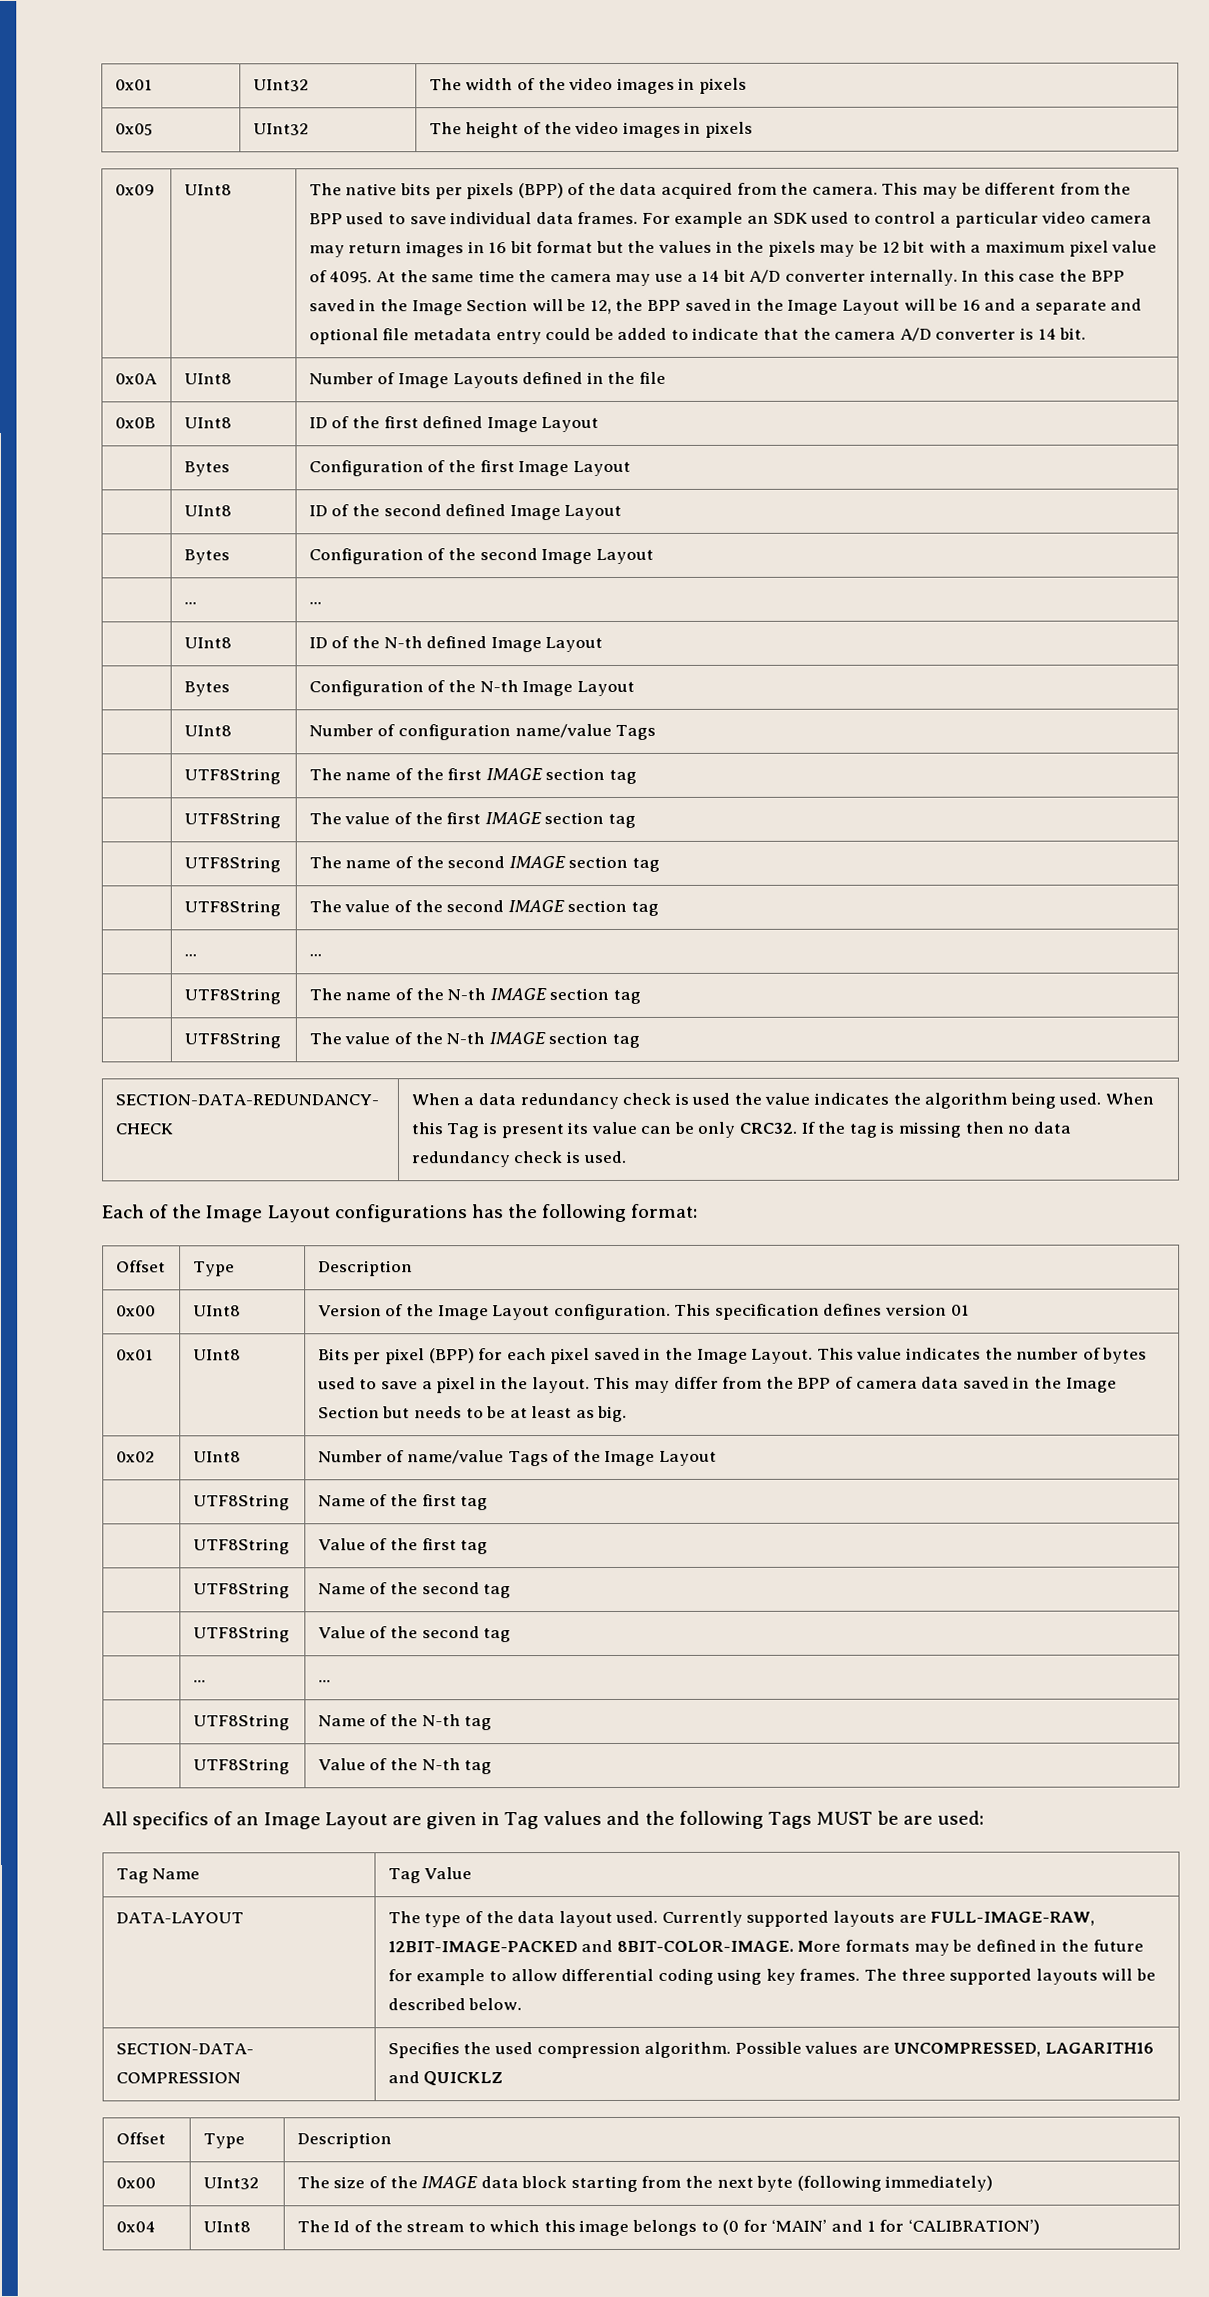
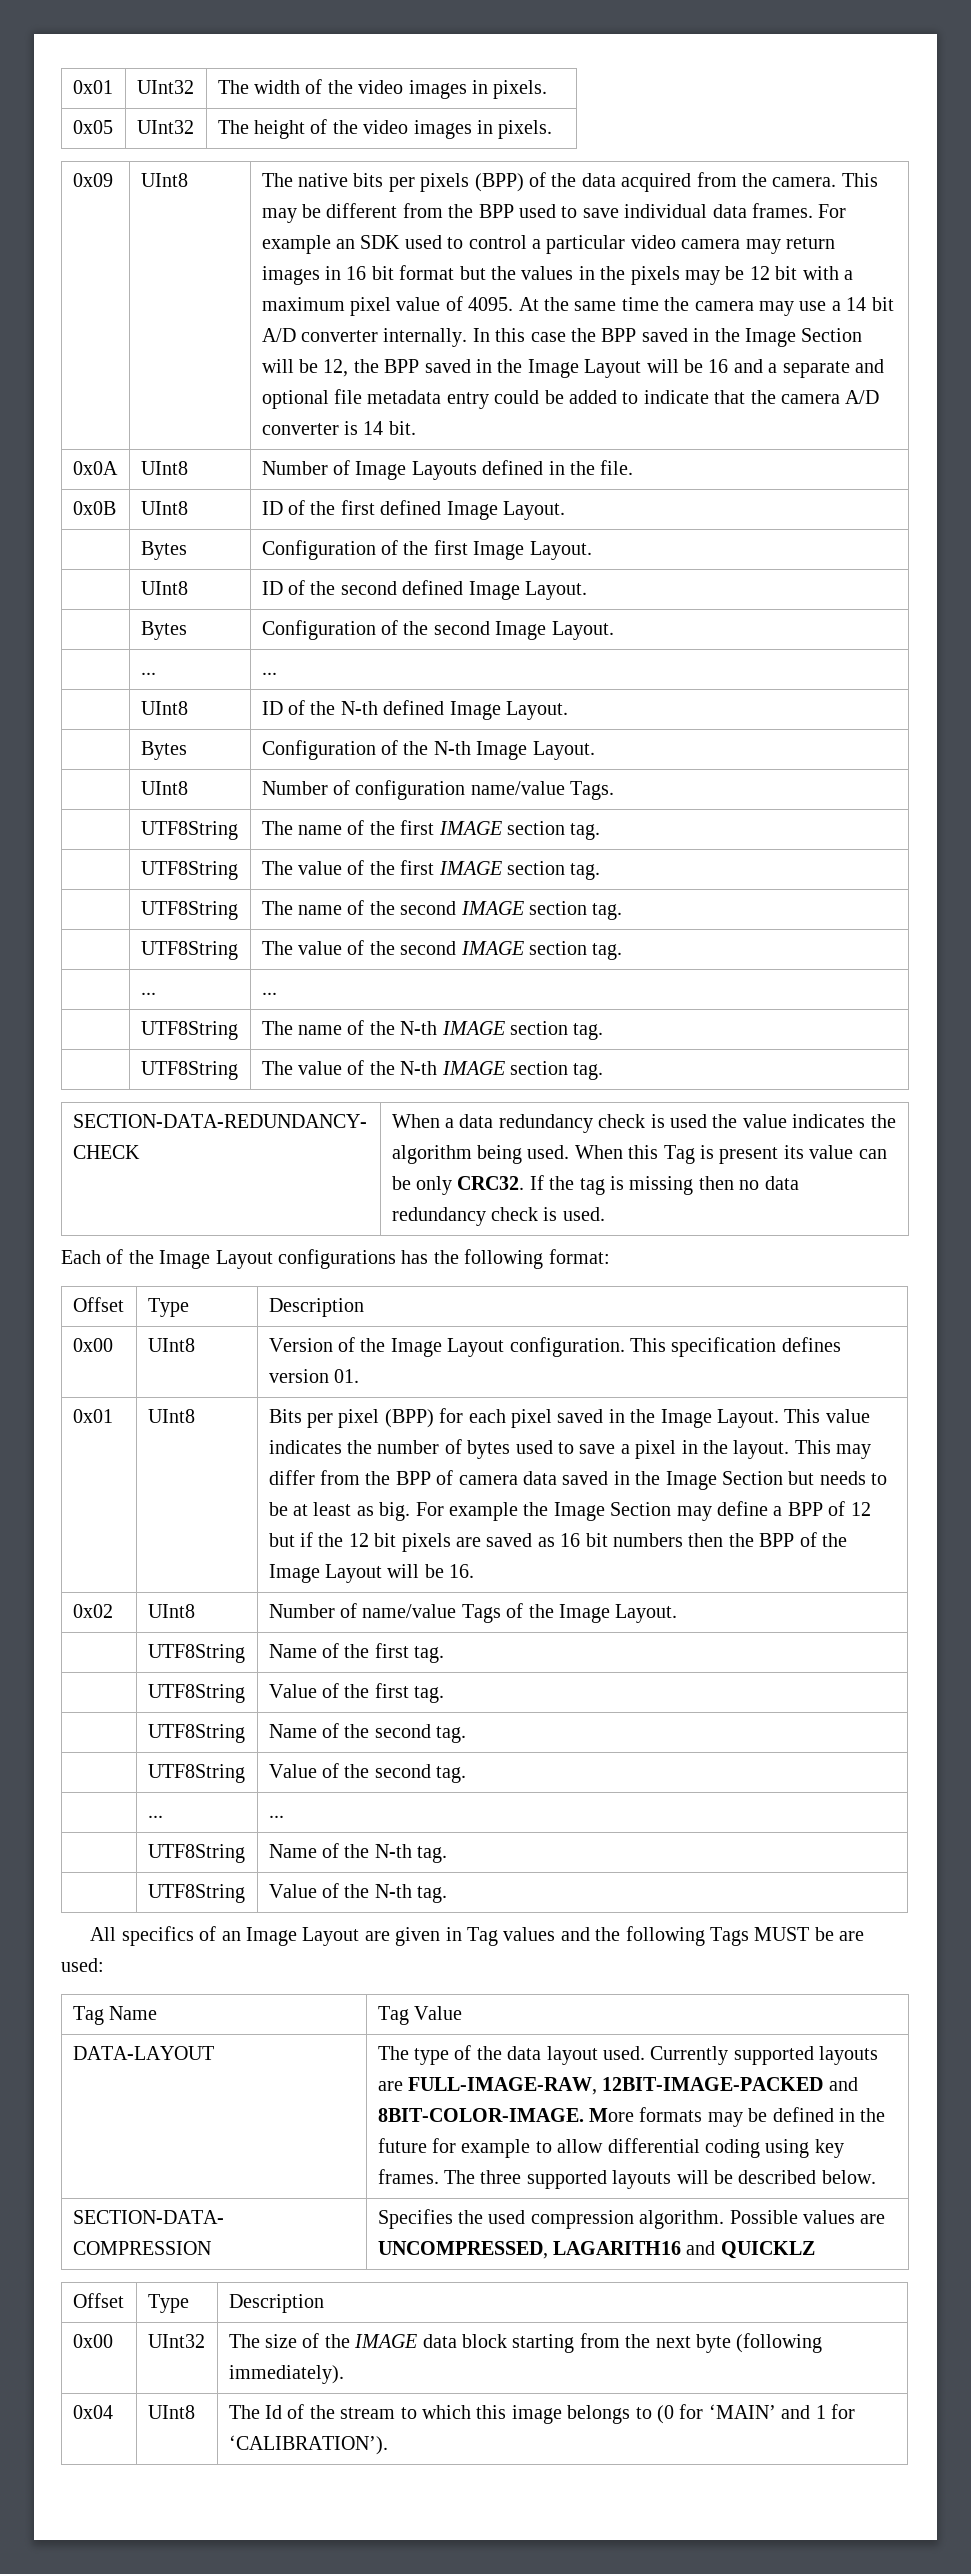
[698,77,747,94] pixels -> [493,80,548,99] pixels.
[704,121,753,138] pixels -> [498,120,553,139] pixels.
[638,371,666,384] file -> [600,460,634,475] file.
[541,417,600,433] Layout -> [502,501,565,520] Layout.
[572,460,631,477] Layout -> [529,541,592,560] Layout.
[564,504,623,521] Layout -> [524,581,587,600] Layout.
[595,548,654,565] Layout -> [551,621,614,640] Layout.
[545,637,604,653] Layout -> [505,701,568,720] Layout.
[576,680,635,697] Layout -> [532,741,595,760] Layout.
[615,724,657,740] Tags -> [570,781,615,800] Tags.
[608,769,637,784] tag -> [570,823,601,840] tag.
[607,813,636,828] tag -> [570,863,601,880] tag.
[631,857,660,872] tag -> [592,903,623,920] tag.
[630,901,659,916] tag -> [592,943,623,960] tag.
[612,989,641,1004] tag -> [573,1023,604,1040] tag.
[611,1033,640,1048] tag -> [573,1063,604,1080] tag.
[950,1304,970,1316] 01 -> [333,1369,359,1383] 01.
(628, 1414) none -> [415,1501,871,1521] [268,1532,847,1552] [268,1564,475,1583] For example the Image Section may define a BPP of 12 but if the 12 bit pixels are saved as 16 bit numbers then the BPP of the Image Layout will be 16.
[658,1450,717,1466] Layout -> [615,1604,678,1623] Layout.
[460,1496,489,1511] tag -> [414,1646,445,1663] tag.
[460,1540,489,1555] tag -> [414,1686,445,1703] tag.
[483,1584,512,1599] tag -> [436,1726,467,1743] tag.
[483,1628,512,1643] tag -> [436,1766,467,1783] tag.
[464,1716,493,1731] tag -> [417,1846,448,1863] tag.
[464,1760,493,1775] tag -> [417,1886,448,1903] tag.
[884,2175,994,2192] immediately) -> [228,2365,344,2384] immediately).
[907,2219,1040,2235] ‘CALIBRATION’) -> [228,2435,388,2455] ‘CALIBRATION’).

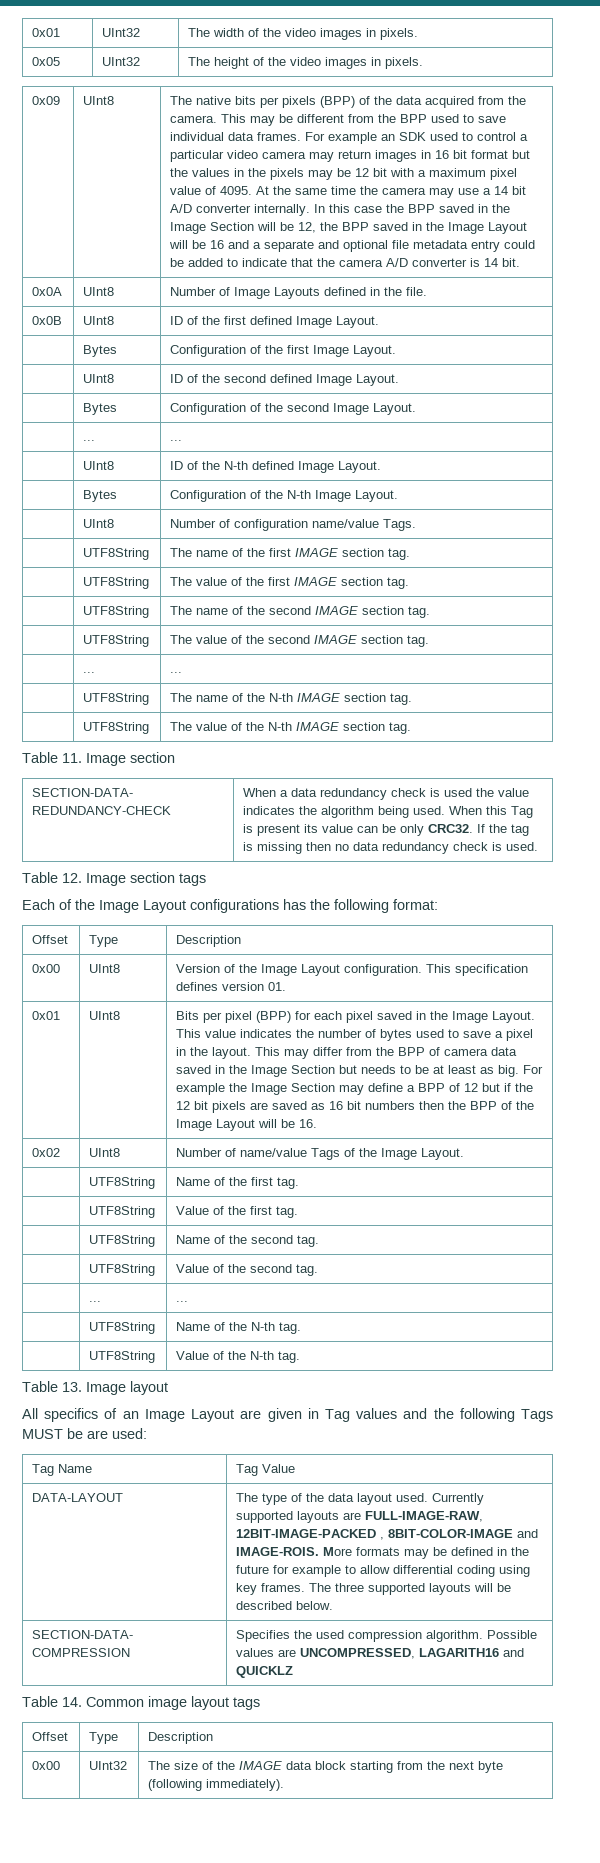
(604, 1071) none -> [22,752,175,766] // Table 11. Image section
(605, 1214) none -> [22,872,206,886] // Table 12. Image section tags
(448, 1894) none -> [22,1381,168,1395] // Table 13. Image layout
[828,2077,858,2091] [377,2108,584,2122] and 8BIT-COLOR-IMAGE. -> [380,1529,539,1540] [236,1547,320,1556] , 8BIT-COLOR-IMAGE and IMAGE-ROIS.
(815, 2250) none -> [22,1696,260,1710] // Table 14. Common image layout tags
[72,2405,113,2419] [147,2405,195,2419] [228,2404,855,2424] [228,2435,388,2455] // 0x04 | UInt8 | The Id of the stream to which this image belongs to (0 for ‘MAIN’ and 1 for ‘CALIBRATION’). -> (285, 1785) none

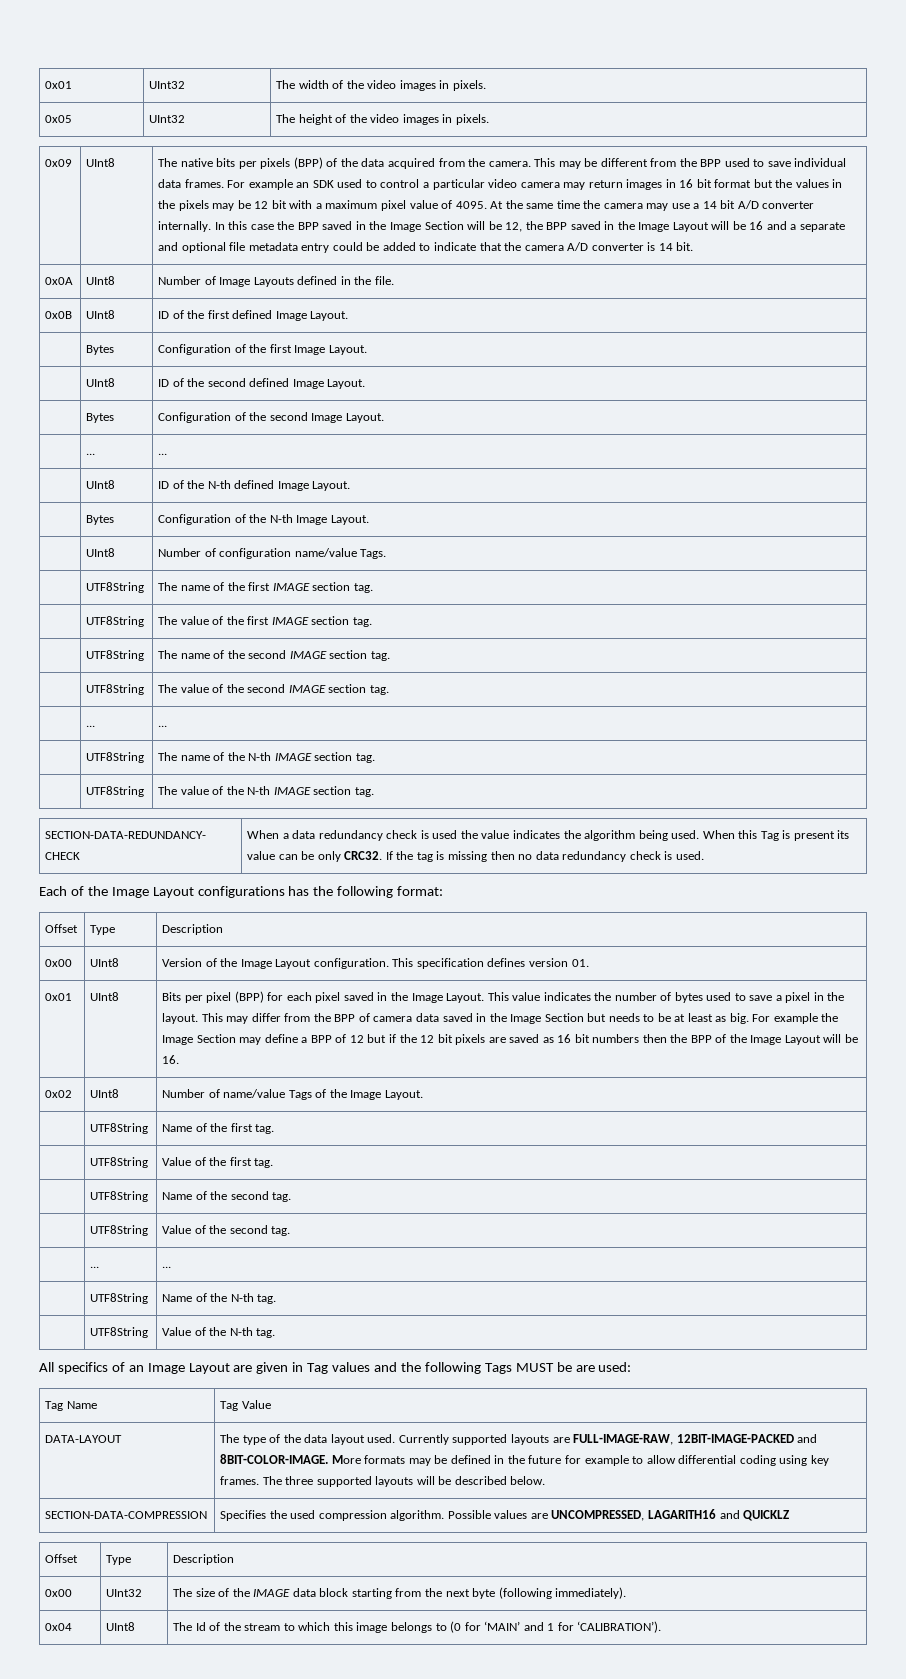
[22,752,175,766] // Table 11. Image section -> (374, 792) none
[22,872,206,886] // Table 12. Image section tags -> (704, 855) none
[22,1381,168,1395] // Table 13. Image layout -> (276, 1333) none
[380,1529,539,1540] [236,1547,320,1556] , 8BIT-COLOR-IMAGE and IMAGE-ROIS. -> [797,1434,818,1443] [220,1454,329,1464] and 8BIT-COLOR-IMAGE.
[22,1696,260,1710] // Table 14. Common image layout tags -> (791, 1515) none
(285, 1785) none -> [45,1623,73,1631] [106,1622,136,1631] [173,1621,662,1633] // 0x04 | UInt8 | The Id of the stream to which this image belongs to (0 for ‘MAIN’ and 1 for ‘CALIBRATION’).

